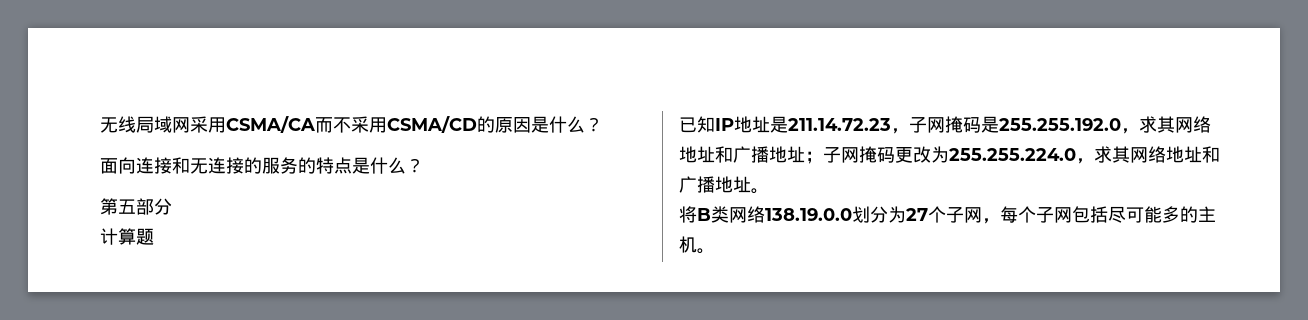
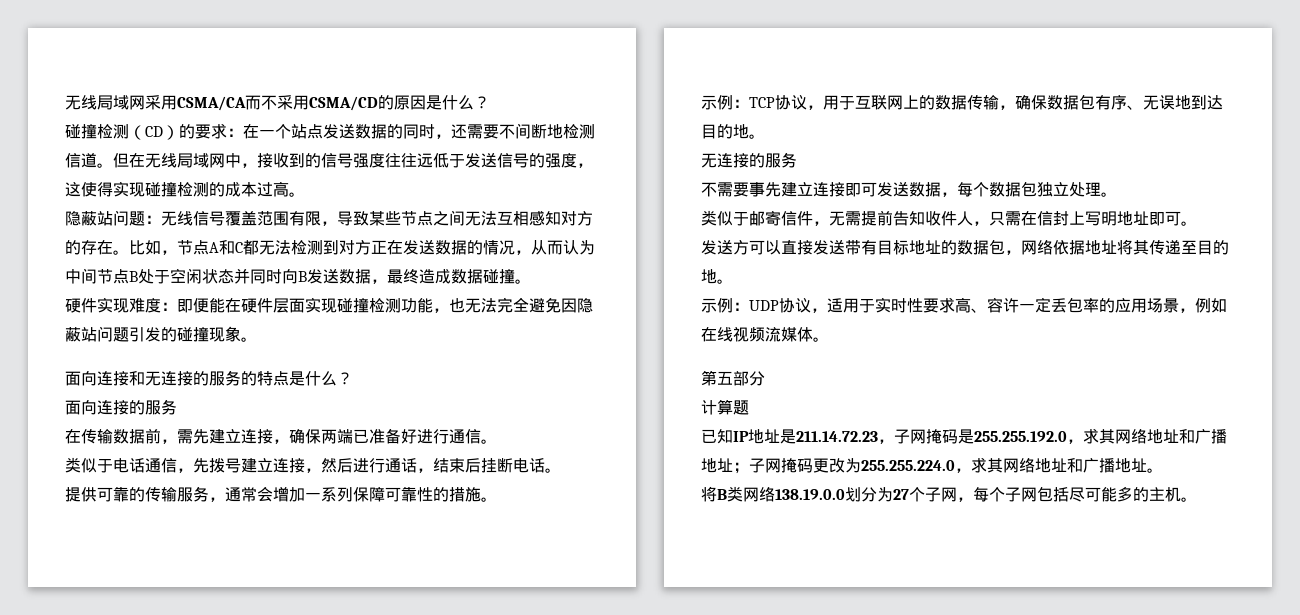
(603, 124) none -> [65,123,595,140] [65,152,593,168] [65,181,305,197] [65,210,593,226] [65,239,595,255] [65,268,531,284] [65,297,593,313] [65,326,257,342] // 碰撞检测（CD）的要求：在一个站点发送数据的同时，还需要不间断地检测信道。但在无线局域网中，接收到的信号强度往往远低于发送信号的强度，这使得实现碰撞检测的成本过高。 // 隐蔽站问题：无线信号覆盖范围有限，导致某些节点之间无法互相感知对方的存在。比如，节点A和C都无法检测到对方正在发送数据的情况，从而认为中间节点B处于空闲状态并同时向B发送数据，最终造成数据碰撞。 // 硬件实现难度：即便能在硬件层面实现碰撞检测功能，也无法完全避免因隐蔽站问题引发的碰撞现象。
(424, 165) none -> [65,399,177,415] [65,428,497,444] [65,457,561,473] [65,486,497,502] [701,94,1223,110] [701,124,765,139] [701,152,797,168] [701,181,1117,197] [701,210,1197,226] [701,239,1229,255] [701,269,733,284] [701,297,1227,313] [701,326,829,342] // 面向连接的服务 // 在传输数据前，需先建立连接，确保两端已准备好进行通信。 // 类似于电话通信，先拨号建立连接，然后进行通话，结束后挂断电话。 // 提供可靠的传输服务，通常会增加一系列保障可靠性的措施。 // 示例：TCP协议，用于互联网上的数据传输，确保数据包有序、无误地到达目的地。 // 无连接的服务 // 不需要事先建立连接即可发送数据，每个数据包独立处理。 // 类似于邮寄信件，无需提前告知收件人，只需在信封上写明地址即可。 // 发送方可以直接发送带有目标地址的数据包，网络依据地址将其传递至目的地。 // 示例：UDP协议，适用于实时性要求高、容许一定丢包率的应用场景，例如在线视频流媒体。

